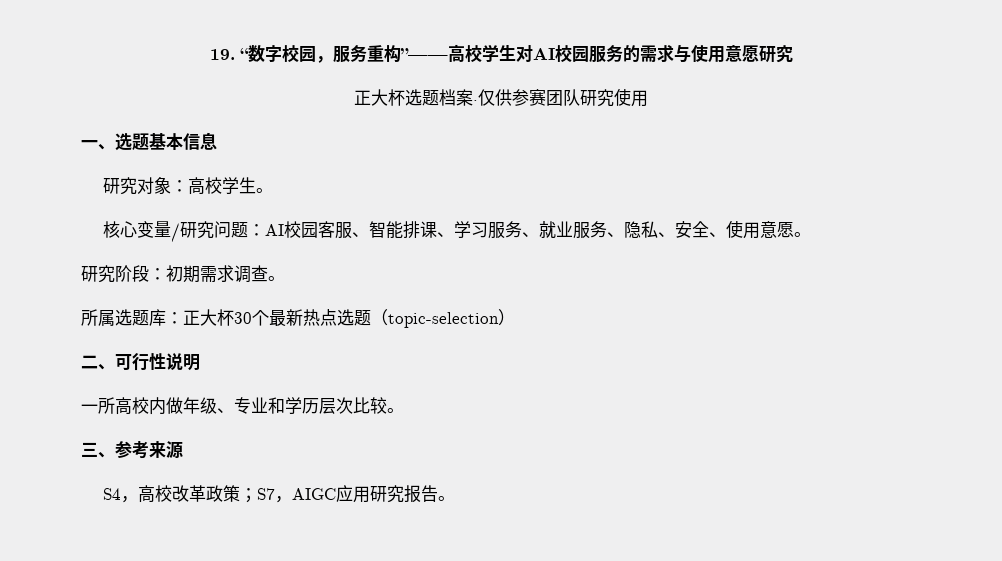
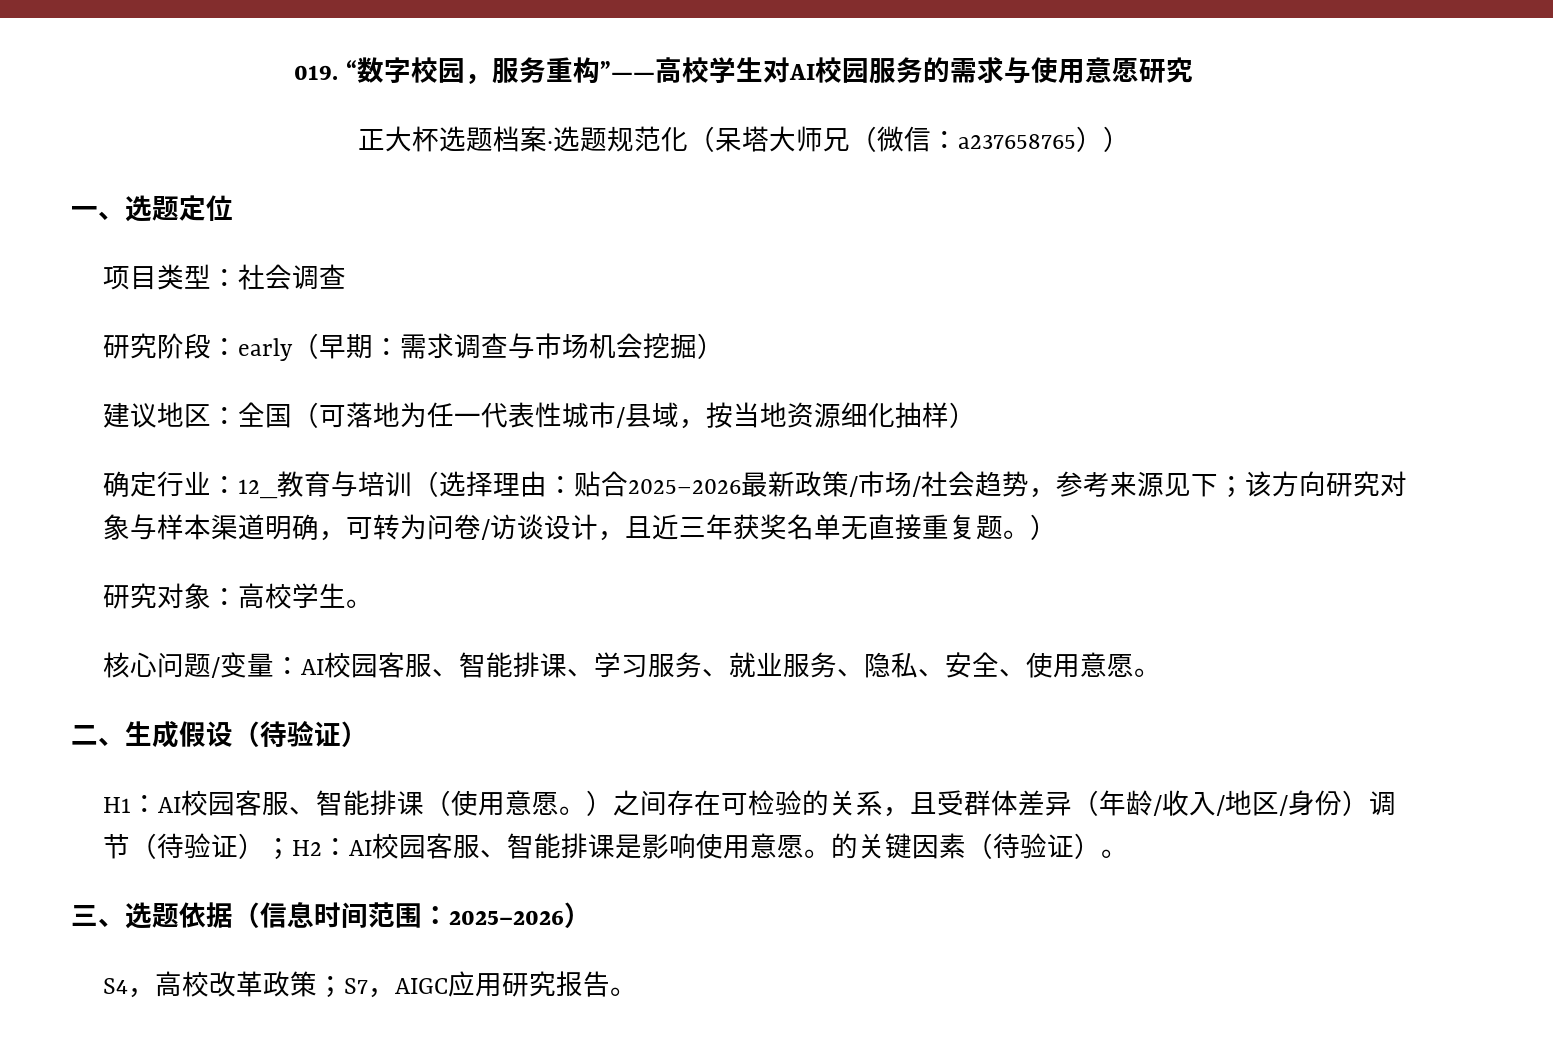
[209,49,235,60] 19. -> [294,65,339,80] 019.
[478,88,648,107] [81,132,217,151] 仅供参赛团队研究使用 // 一、选题基本信息 -> [552,126,1130,152] [71,195,233,222] [103,264,347,290] [103,333,725,361] [103,402,977,429] [103,471,1408,499] [103,514,1058,541] 选题规范化（呆塔大师兄（微信：a237658765）） // 一、选题定位 // 项目类型：社会调查 // 研究阶段：early（早期：需求调查与市场机会挖掘） // 建议地区：全国（可落地为任一代表性城市/县域，按当地资源细化抽样） // 确定行业：12_教育与培训（选择理由：贴合2025–2026最新政策/市场/社会趋势，参考来源见下；该方向研究对象与样本渠道明确，可转为问卷/访谈设计，且近三年获奖名单无直接重复题。）
[137,221,249,242] 变量/研究问题 -> [157,652,275,678] 问题/变量
[81,265,285,283] [81,309,515,328] [81,353,200,371] [81,397,404,415] [81,441,183,459] 研究阶段：初期需求调查。 // 所属选题库：正大杯30个最新热点选题（topic-selection） // 二、可行性说明 // 一所高校内做年级、专业和学历层次比较。 // 三、参考来源 -> [71,721,368,748] [103,790,1397,817] [103,833,1129,860] [71,902,591,929] 二、生成假设（待验证） // H1：AI校园客服、智能排课（使用意愿。）之间存在可检验的关系，且受群体差异（年龄/收入/地区/身份）调节（待验证）；H2：AI校园客服、智能排课是影响使用意愿。的关键因素（待验证）。 // 三、选题依据（信息时间范围：2025–2026）

